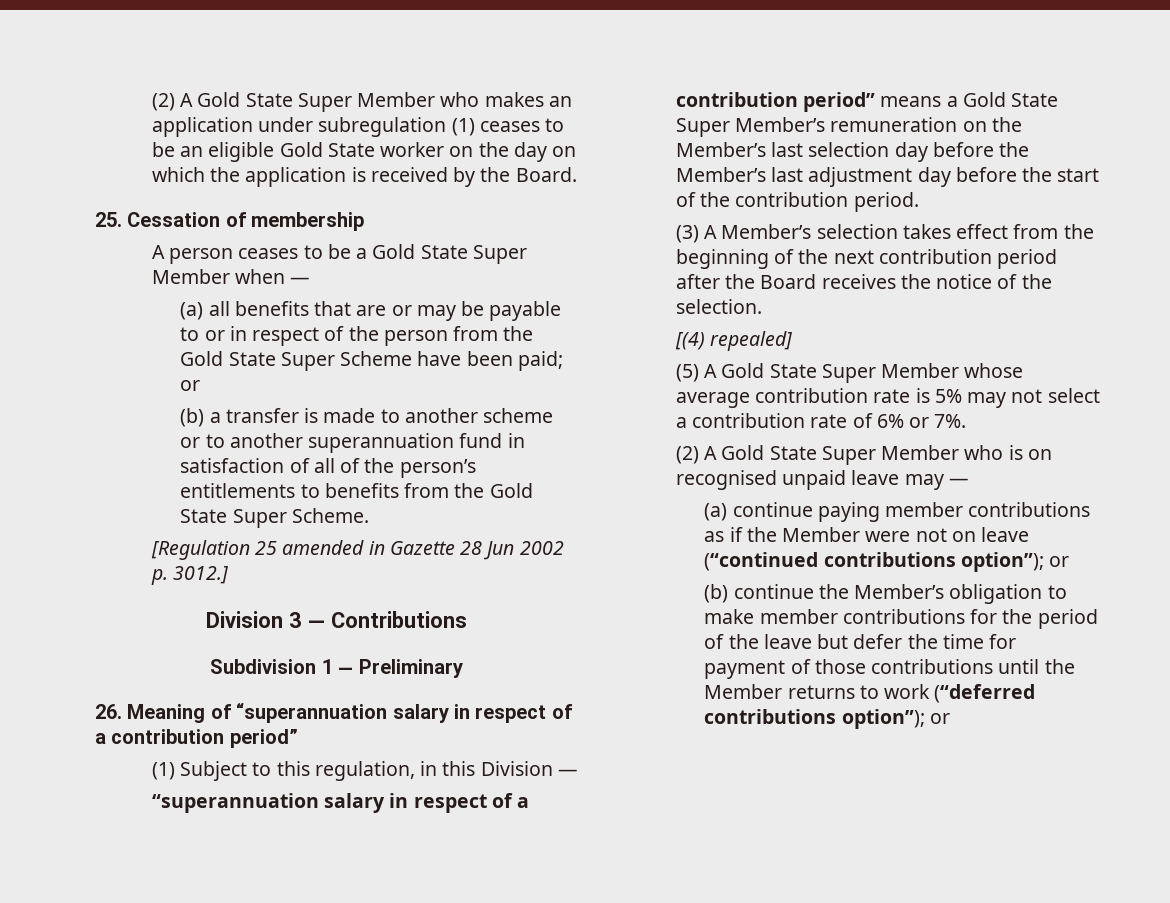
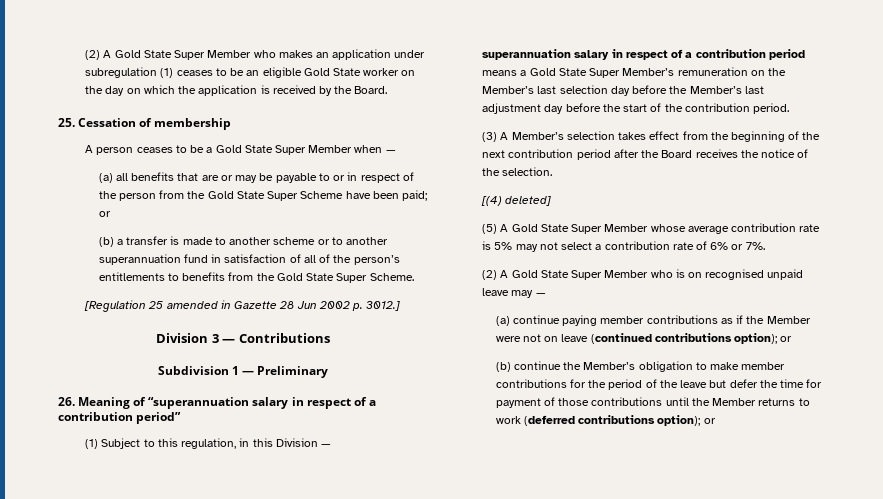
[151,793,530,813] [675,92,876,112] “superannuation salary in respect of a contribution period” -> [482,49,805,60] superannuation salary in respect of a contribution period
[710,331,793,351] repealed] -> [505,196,552,206] deleted]
[704,552,1044,572] (“continued contributions option”); -> [590,333,778,344] (continued contributions option);
[934,684,1036,703] [704,709,925,729] (“deferred contributions option”); -> [523,415,701,426] (deferred contributions option);

